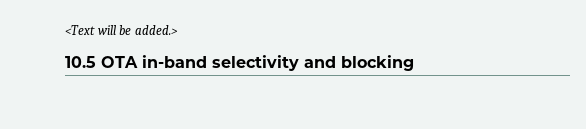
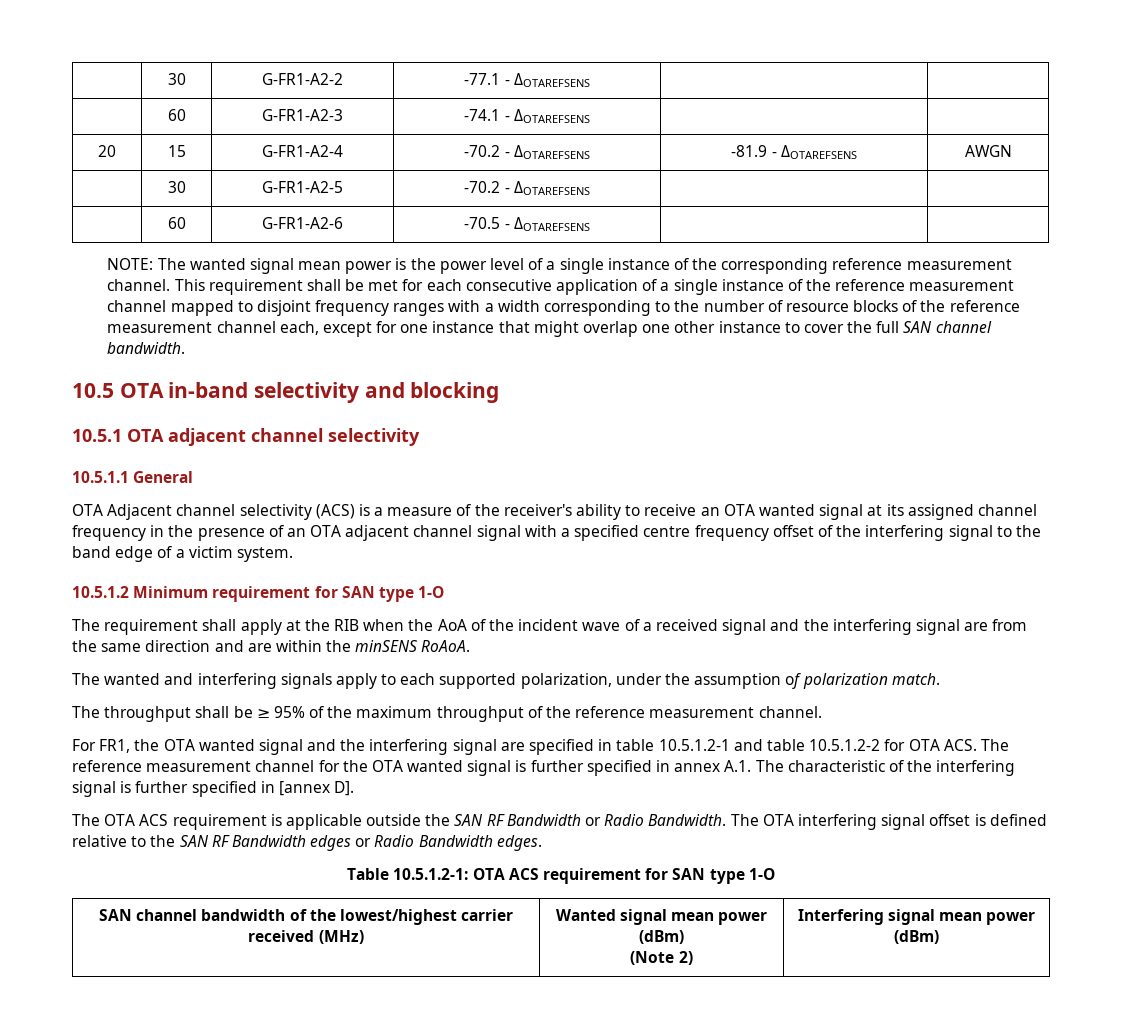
[65,25,178,35] <Text will be added.> -> [167,73,186,85] [262,73,343,85] [464,73,590,87] [167,109,186,121] [262,109,343,121] [464,109,590,123] [98,145,116,157] [167,145,186,157] [262,145,343,157] [464,145,590,159] [731,145,857,159] [964,145,1012,157] [167,181,186,193] [262,181,343,193] [464,181,590,195] [167,217,186,229] [262,217,343,229] [464,217,590,231] [107,258,1012,274] [107,279,1015,295] [107,300,1020,316] [107,321,992,337] [107,342,186,354] | 30 | G-FR1-A2-2 | -77.1 - ΔOTAREFSENS | | // | 60 | G-FR1-A2-3 | -74.1 - ΔOTAREFSENS | | // 20 | 15 | G-FR1-A2-4 | -70.2 - ΔOTAREFSENS | -81.9 - ΔOTAREFSENS | AWGN // | 30 | G-FR1-A2-5 | -70.2 - ΔOTAREFSENS | | // | 60 | G-FR1-A2-6 | -70.5 - ΔOTAREFSENS | | // NOTE: The wanted signal mean power is the power level of a single instance of the corresponding reference measurement channel. This requirement shall be met for each consecutive application of a single instance of the reference measurement channel mapped to disjoint frequency ranges with a width corresponding to the number of resource blocks of the reference measurement channel each, except for one instance that might overlap one other instance to cover the full SAN channel bandwidth.
(414, 63) none -> [72,428,420,446] [72,471,194,483] [72,504,1037,520] [72,525,1041,541] [72,546,293,562] [72,586,445,602] [72,619,1028,635] [72,640,471,652] [72,673,940,689] [72,706,822,722] [72,739,1009,755] [72,760,1016,776] [72,781,355,797] [72,814,1047,830] [72,835,542,851] [347,868,775,884] [98,909,514,925] [248,930,364,944] [555,909,768,925] [639,930,684,944] [630,951,693,965] [797,909,1036,925] [894,930,939,944] // 10.5.1 OTA adjacent channel selectivity // 10.5.1.1 General // OTA Adjacent channel selectivity (ACS) is a measure of the receiver's ability to receive an OTA wanted signal at its assigned channel frequency in the presence of an OTA adjacent channel signal with a specified centre frequency offset of the interfering signal to the band edge of a victim system. // 10.5.1.2 Minimum requirement for SAN type 1-O // The requirement shall apply at the RIB when the AoA of the incident wave of a received signal and the interfering signal are from the same direction and are within the minSENS RoAoA. // The wanted and interfering signals apply to each supported polarization, under the assumption of polarization match. // The throughput shall be ≥ 95% of the maximum throughput of the reference measurement channel. // For FR1, the OTA wanted signal and the interfering signal are specified in table 10.5.1.2-1 and table 10.5.1.2-2 for OTA ACS. The reference measurement channel for the OTA wanted signal is further specified in annex A.1. The characteristic of the interfering signal is further specified in [annex D]. // The OTA ACS requirement is applicable outside the SAN RF Bandwidth or Radio Bandwidth. The OTA interfering signal offset is defined relative to the SAN RF Bandwidth edges or Radio Bandwidth edges. // Table 10.5.1.2-1: OTA ACS requirement for SAN type 1-O // SAN channel bandwidth of the lowest/highest carrier received (MHz) | Wanted signal mean power (dBm) // (Note 2) | Interfering signal mean power (dBm)

